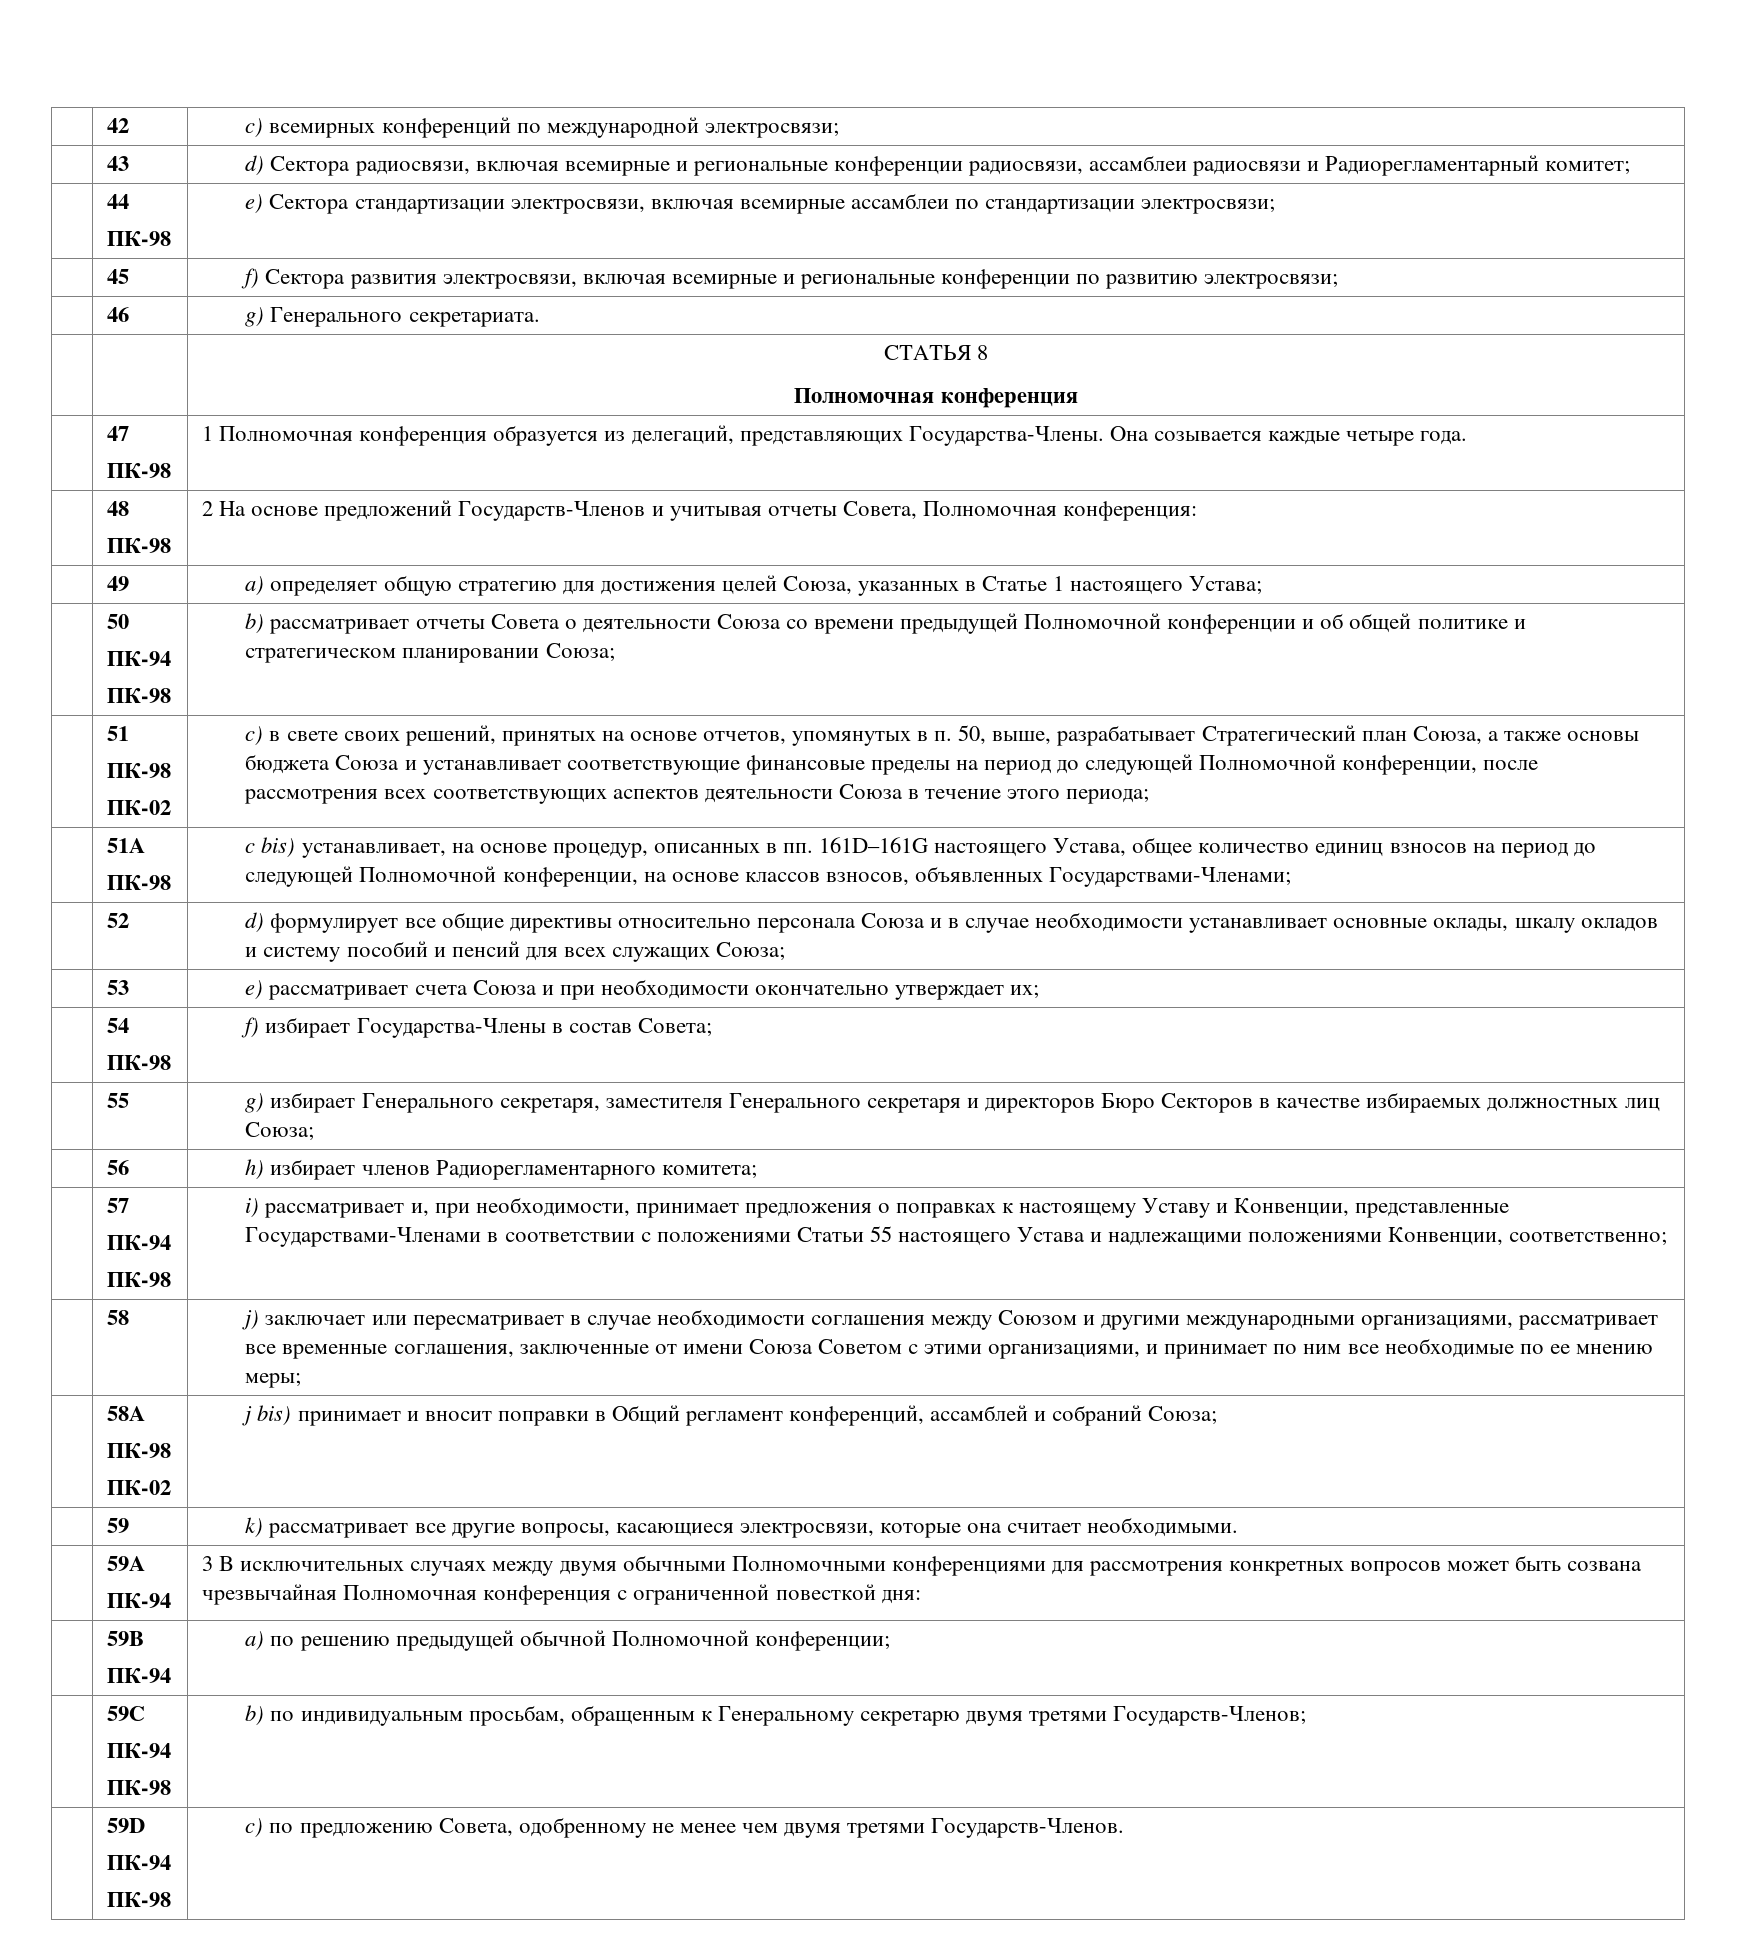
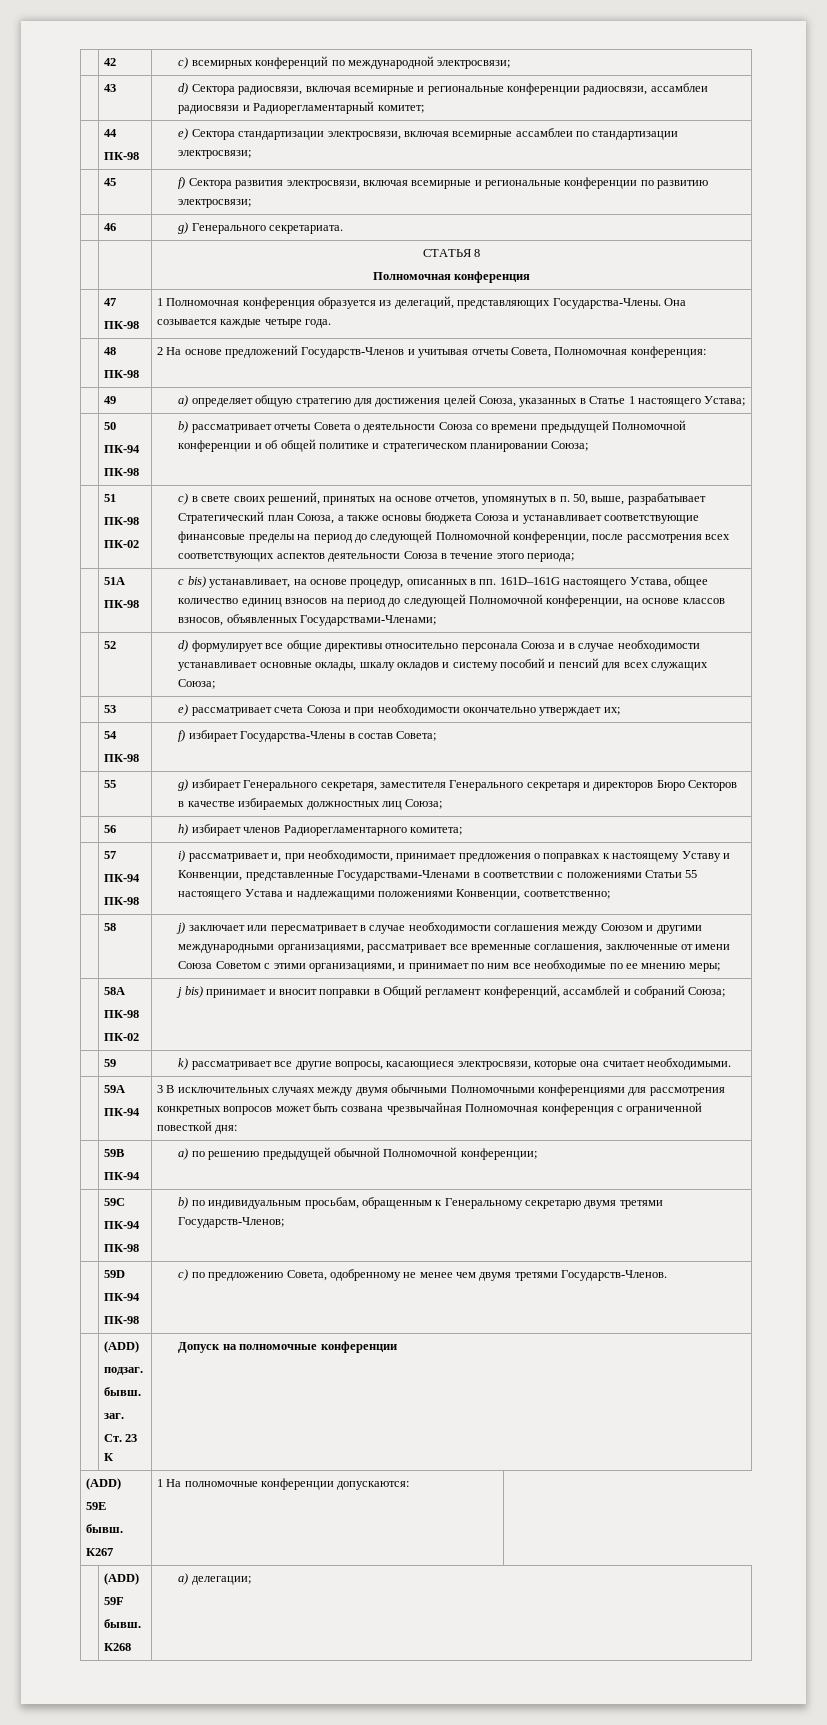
(1125, 1828) none -> [103,1341,139,1353] [103,1367,143,1375] [103,1387,141,1396] [103,1413,124,1419] [103,1434,138,1442] [103,1453,113,1461] [178,1341,397,1353] [85,1478,121,1490] [85,1502,106,1510] [85,1524,123,1533] [85,1548,113,1556] [156,1478,410,1490] [103,1573,139,1585] [103,1597,124,1605] [103,1619,141,1628] [103,1643,131,1651] [178,1573,251,1585] // | (ADD) // подзаг. // бывш. // заг. // Ст. 23 К | Допуск на полномочные конференции // (ADD) // 59E // бывш. // К267 | 1 На полномочные конференции допускаются: // | (ADD) // 59F // бывш. // К268 | а) делегации;

